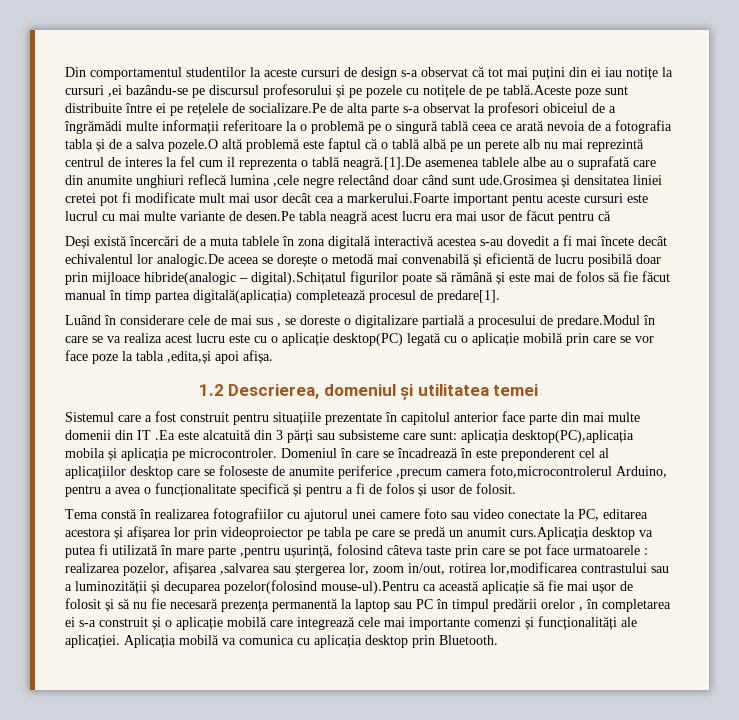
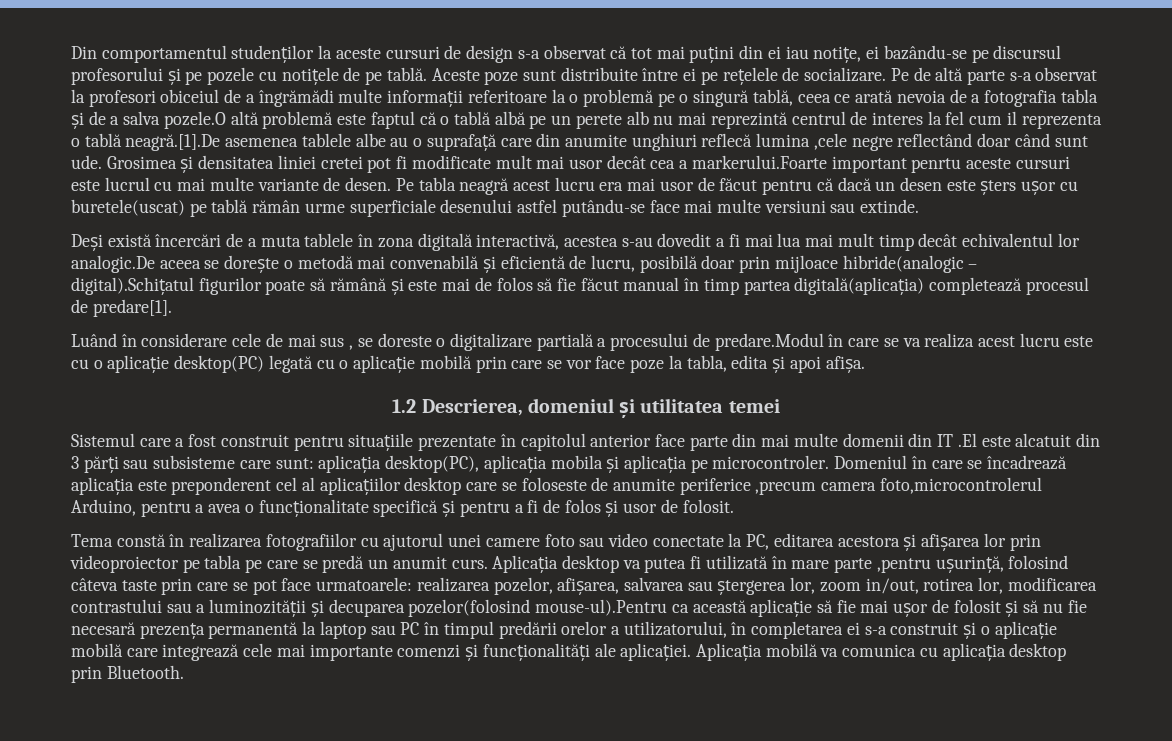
[186,67,246,77] studentilor -> [231,45,315,63] studenților
[626,67,673,80] [65,85,122,97] notițe la cursuri ,ei -> [813,46,880,63] notițe, ei
[503,84,571,95] tablă.Aceste -> [386,67,480,81] tablă. Aceste
[249,103,368,113] socializare.Pe de alta -> [804,67,964,82] socializare. Pe de altă
[441,120,469,131] tablă -> [752,89,793,106] tablă,
[578,156,630,170] suprafată -> [426,134,497,151] suprafață
[338,175,389,185] relectând -> [897,133,973,147] reflectând
[479,175,558,185] ude.Grosimea -> [71,155,177,169] ude. Grosimea
[512,194,543,206] pentu -> [911,158,962,173] penrtu
[246,211,295,221] desen.Pe -> [345,177,414,191] desen. Pe
(611, 215) none -> [837,177,1078,195] [71,199,920,217] dacă un desen este șters ușor cu buretele(uscat) pe tablă rămân urme superficiale desenului astfel putându-se face mai multe versiuni sau extinde.
[374,235,434,246] interactivă -> [476,234,560,250] interactivă,
[600,236,634,246] încete -> [777,233,914,251] lua mai mult timp
[555,254,584,264] lucru -> [590,255,635,272] lucru,
[136,351,211,364] tabla ,edita,și -> [686,355,786,373] tabla, edita și
[155,429,251,440] .Ea este alcatuită -> [957,433,1072,447] .El este alcatuit
[512,430,634,443] desktop(PC),aplicația -> [385,455,547,473] desktop(PC), aplicația
[460,448,472,458] în -> [71,477,134,495] aplicația
[510,527,589,540] curs.Aplicația -> [451,555,559,573] curs. Aplicația
[573,545,648,555] [65,562,270,576] urmatoarele : realizarea pozelor, afișarea ,salvarea -> [316,577,684,595] urmatoarele: realizarea pozelor, afișarea, salvarea
[490,562,578,575] lor,modificarea -> [978,577,1097,594] lor, modificarea
[579,607,583,611] , -> [610,621,727,638] a utilizatorului,

